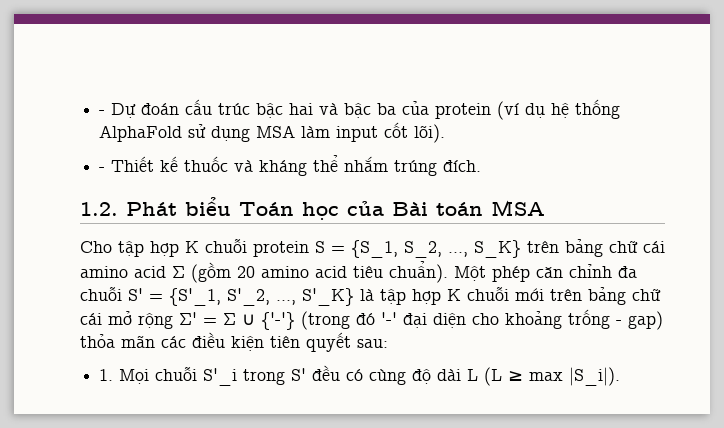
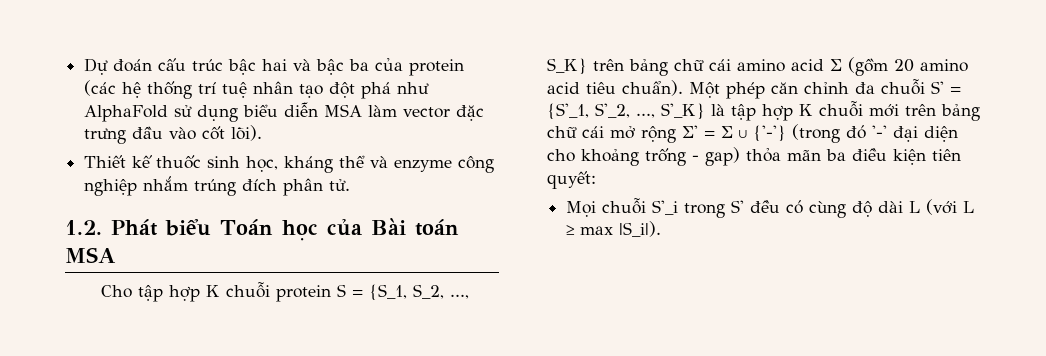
[99,110,106,115] - -> (84, 66) none
[497,99,621,120] [99,124,379,142] (ví dụ hệ thống AlphaFold sử dụng MSA làm input -> [84,80,430,99] [84,102,485,122] [84,126,197,144] (các hệ thống trí tuệ nhân tạo đột phá như AlphaFold sử dụng biểu diễn MSA làm vector đặc trưng đầu vào
[99,167,106,172] - -> (263, 133) none
[234,155,482,176] và kháng thể nhắm trúng đích. -> [207,155,495,173] [84,176,351,196] sinh học, kháng thể và enzyme công nghiệp nhắm trúng đích phân tử.
[161,336,186,348] các -> [826,149,846,161] ba
[306,332,388,352] [99,369,114,381] quyết sau: // 1. -> [547,171,596,189] quyết: //
[484,367,503,386] (L -> [926,199,975,215] (với L

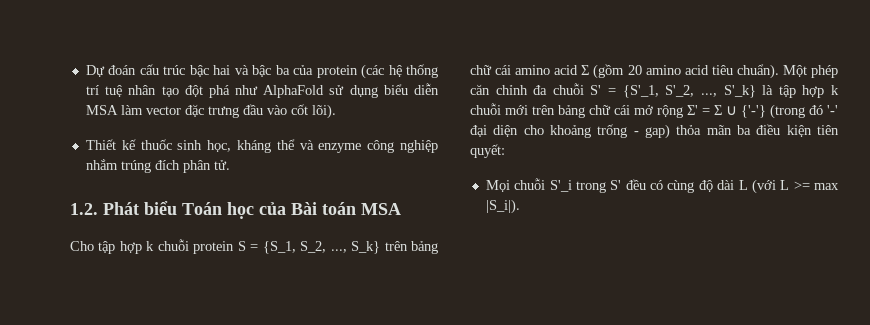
[205,285,220,297] K -> [146,241,155,251] k
[547,58,587,75] S_K} -> [351,241,381,254] S_k}
[661,103,705,120] S'_K} -> [723,85,756,98] S'_k}
[799,104,813,116] K -> [831,85,840,95] k
[566,225,576,235] ≥ -> [793,181,810,190] >=

